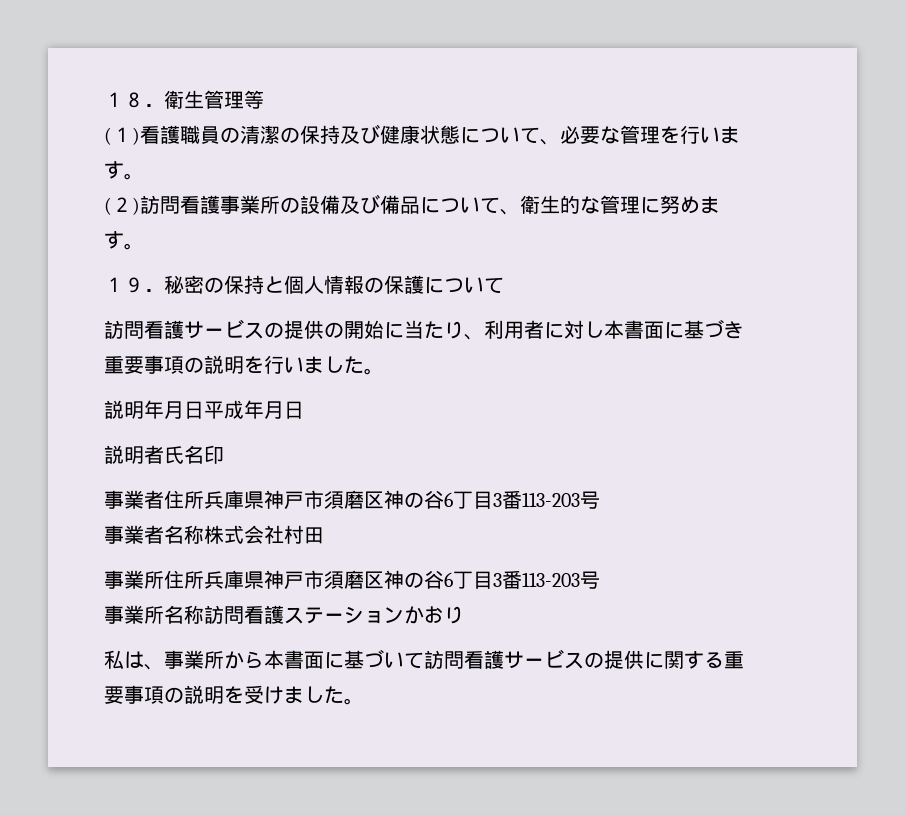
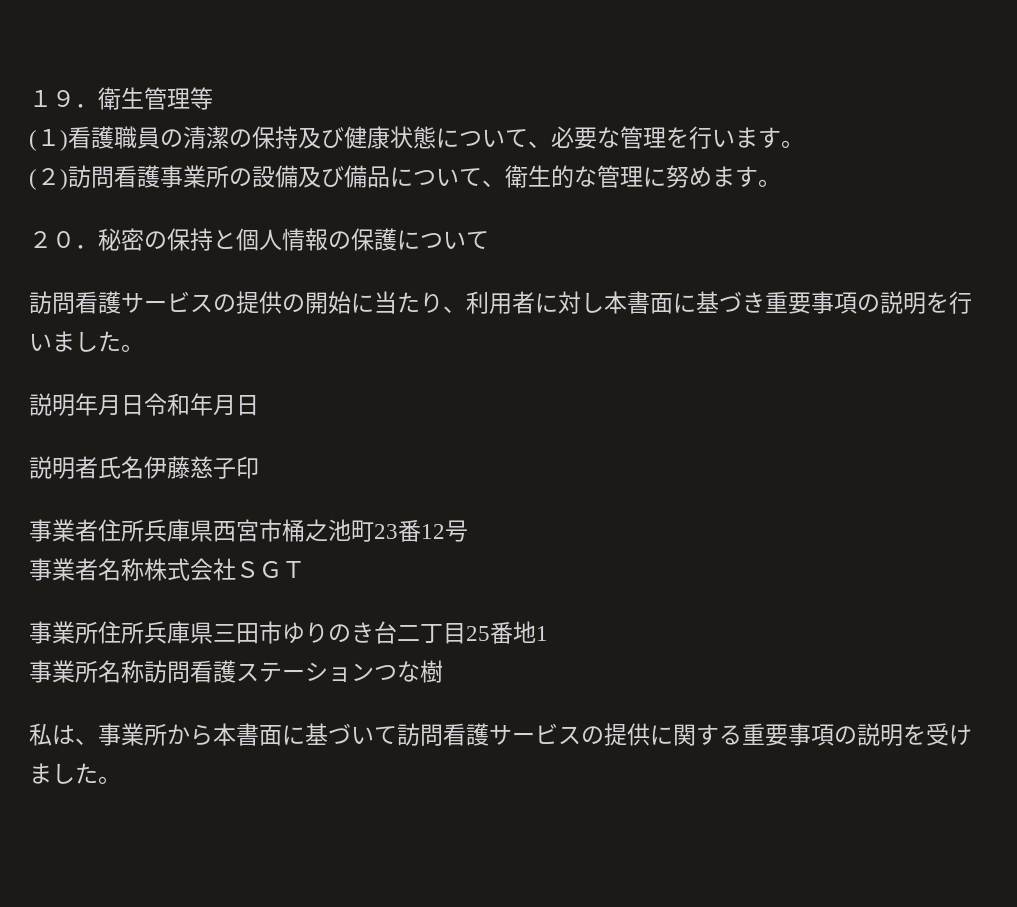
[104,92,144,108] １８ -> [29,90,75,107] １９
[104,277,144,293] １９ -> [29,231,75,248] ２０
[204,400,244,419] 平成 -> [144,393,190,416] 令和
(204, 454) none -> [144,456,236,479] 伊藤慈子
[264,490,580,509] 神戸市須磨区神の谷6丁目3番113-203 -> [213,519,445,542] 西宮市桶之池町23番12
[284,525,324,544] 村田 -> [236,561,305,578] ＳＧＴ
[264,570,600,589] 神戸市須磨区神の谷6丁目3番113-203号 -> [213,621,548,644] 三田市ゆりのき台二丁目25番地1
[404,606,464,624] かおり -> [374,660,443,683] つな樹

